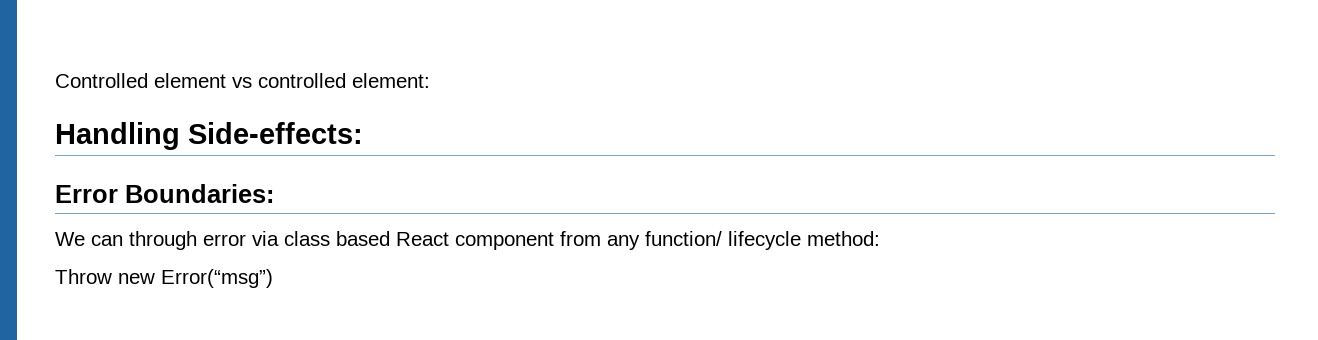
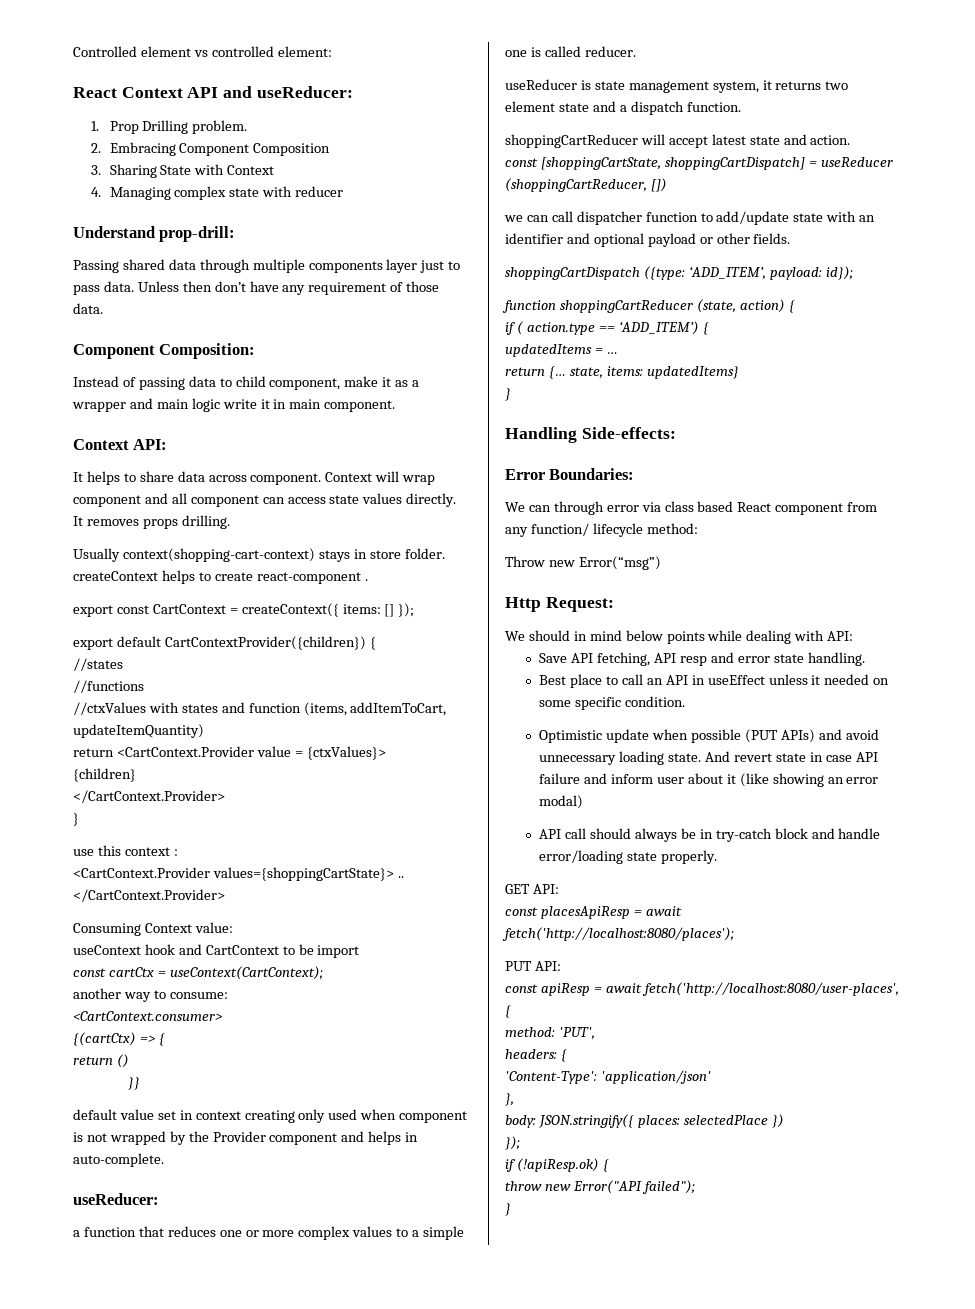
(430, 80) none -> [73,86,353,98] [91,120,248,134] [91,142,331,156] [91,164,275,178] [91,186,344,200] [73,226,236,242] [73,259,461,273] [73,281,440,295] [73,303,103,314] [73,343,256,359] [73,376,420,390] [72,398,396,412] [73,439,168,450] [73,471,436,485] [73,493,457,507] [73,515,230,529] [73,548,445,562] [73,570,368,584] [73,603,415,617] [73,636,376,650] [73,658,123,671] [73,680,144,693] [73,702,447,716] [73,724,204,738] [73,746,386,760] [73,768,136,782] [73,790,225,803] [73,813,79,826] [73,845,178,856] [73,867,404,881] [73,889,225,902] [73,922,233,936] [73,944,360,958] [73,966,323,980] [73,988,228,1002] [73,1011,222,1021] [73,1032,165,1046] [73,1054,129,1068] [127,1077,140,1090] [73,1109,468,1123] [73,1131,419,1145] [73,1153,164,1167] [73,1193,159,1205] [73,1226,465,1240] [505,46,636,57] [505,79,849,93] [505,101,741,115] [505,134,851,148] [505,157,893,170] [505,178,667,192] [504,211,876,225] [505,233,791,247] [505,266,853,280] [502,299,795,313] [505,321,709,335] [505,344,618,357] [505,366,739,379] [505,388,511,401] // React Context API and useReducer: // 1. Prop Drilling problem. // 2. Embracing Component Composition // 3. Sharing State with Context // 4. Managing complex state with reducer // Understand prop-drill: // Passing shared data through multiple components layer just to pass data. Unless then don’t have any requirement of those data. // Component Composition: // Instead of passing data to child component, make it as a wrapper and main logic write it in main component. // Context API: // It helps to share data across component. Context will wrap component and all component can access state values directly. It removes props drilling. // Usually context(shopping-cart-context) stays in store folder. createContext helps to create react-component . // export const CartContext = createContext({ items: [] }); // export default CartContextProvider({children}) { // //states // //functions // //ctxValues with states and function (items, addItemToCart, updateItemQuantity) // return <CartContext.Provider value = {ctxValues}> // {children} // </CartContext.Provider> // } // use this context : // <CartContext.Provider values={shoppingCartState}> .. </CartContext.Provider> // Consuming Context value: // useContext hook and CartContext to be import // const cartCtx = useContext(CartContext); // another way to consume: // <CartContext.consumer> // {(cartCtx) => { // return () // }} // default value set in context creating only used when component is not wrapped by the Provider component and helps in auto-complete. // useReducer: // a function that reduces one or more complex values to a simple one is called reducer. // useReducer is state management system, it returns two element state and a dispatch function. // shoppingCartReducer will accept latest state and action. // const [shoppingCartState, shoppingCartDispatch] = useReducer (shoppingCartReducer, []) // we can call dispatcher function to add/update state with an identifier and optional payload or other fields. // shoppingCartDispatch ({type: ‘ADD_ITEM’, payload: id}); // function shoppingCartReducer (state, action) { // if ( action.type == ‘ADD_ITEM’) { // updatedItems = … // return {… state, items: updatedItems} // }
(273, 278) none -> [505,597,614,612] [505,630,854,644] [539,652,865,666] [539,674,890,688] [539,696,686,710] [539,729,879,743] [539,751,878,765] [539,773,879,787] [539,795,584,809] [539,828,881,842] [539,850,718,864] [505,884,559,894] [505,906,682,919] [502,927,734,941] [505,961,561,971] [505,982,899,996] [505,1005,511,1018] [505,1027,595,1040] [505,1049,567,1062] [505,1070,711,1084] [505,1093,514,1106] [505,1114,784,1128] [505,1136,520,1150] [505,1158,609,1172] [505,1180,695,1194] [505,1203,511,1216] // Http Request: // We should in mind below points while dealing with API: // Save API fetching, API resp and error state handling. // Best place to call an API in useEffect unless it needed on some specific condition. // Optimistic update when possible (PUT APIs) and avoid unnecessary loading state. And revert state in case API failure and inform user about it (like showing an error modal) // API call should always be in try-catch block and handle error/loading state properly. // GET API: // const placesApiResp = await fetch('http://localhost:8080/places'); // PUT API: // const apiResp = await fetch('http://localhost:8080/user-places', { // method: 'PUT', // headers: { // 'Content-Type': 'application/json' // }, // body: JSON.stringify({ places: selectedPlace }) // }); // if (!apiResp.ok) { // throw new Error("API failed"); // }

